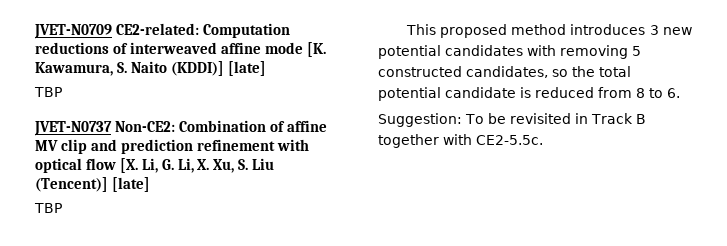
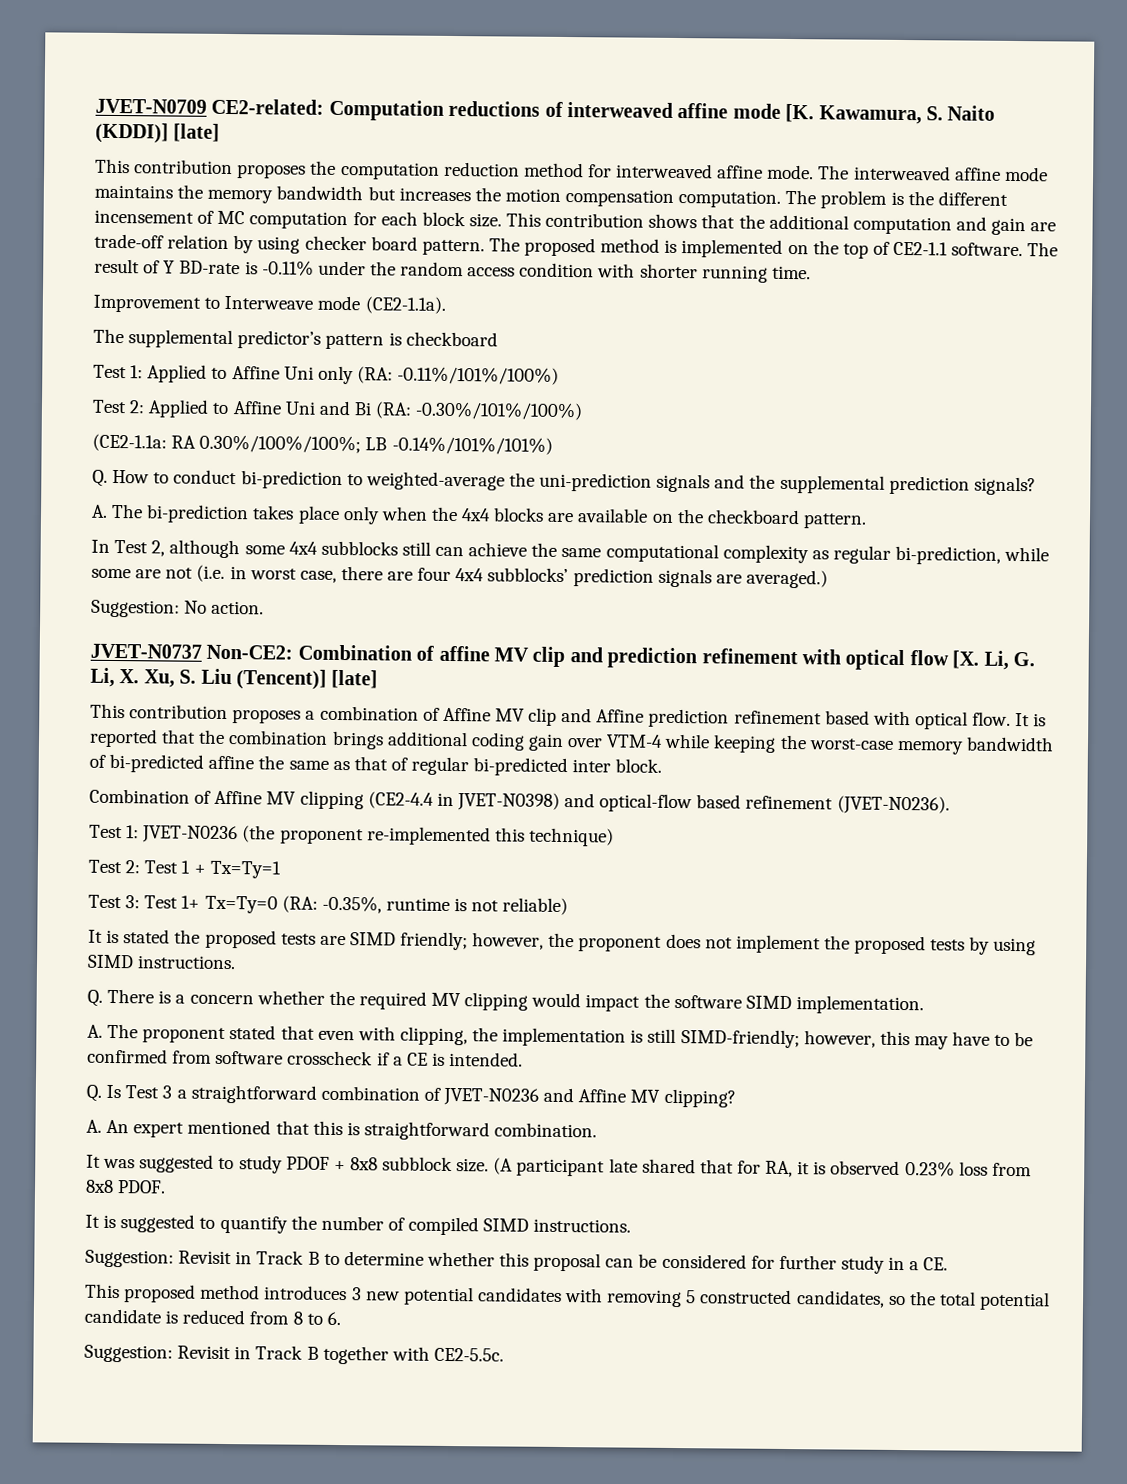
[34,87,62,97] TBP -> [95,158,1048,182] [94,184,1008,209] [94,209,1057,236] [94,233,1059,259] [94,258,811,283] [93,294,446,314] [93,328,498,350] [93,364,560,385] [92,399,584,421] [92,433,553,455] [92,469,1036,496] [91,503,867,529] [91,539,1050,565] [91,564,828,589] [91,599,265,618] This contribution proposes the computation reduction method for interweaved affine mode. The interweaved affine mode maintains the memory bandwidth but increases the motion compensation computation. The problem is the different incensement of MC computation for each block size. This contribution shows that the additional computation and gain are trade-off relation by using checker board pattern. The proposed method is implemented on the top of CE2-1.1 software. The result of Y BD-rate is -0.11% under the random access condition with shorter running time. // Improvement to Interweave mode (CE2-1.1a). // The supplemental predictor’s pattern is checkboard // Test 1: Applied to Affine Uni only (RA: -0.11%/101%/100%) // Test 2: Applied to Affine Uni and Bi (RA: -0.30%/101%/100%) // (CE2-1.1a: RA 0.30%/100%/100%; LB -0.14%/101%/101%) // Q. How to conduct bi-prediction to weighted-average the uni-prediction signals and the supplemental prediction signals? // A. The bi-prediction takes place only when the 4x4 blocks are available on the checkboard pattern. // In Test 2, although some 4x4 subblocks still can achieve the same computational complexity as regular bi-prediction, while some are not (i.e. in worst case, there are four 4x4 subblocks’ prediction signals are averaged.) // Suggestion: No action.
[34,203,62,213] TBP -> [90,703,1047,730] [89,728,1054,755] [89,753,663,777] [89,788,950,815] [89,824,614,847] [88,859,281,879] [88,894,569,916] [88,929,1037,956] [87,954,237,970] [87,988,924,1015] [87,1023,1034,1050] [87,1048,524,1067] [86,1084,736,1108] [86,1119,598,1141] [86,1154,1032,1178] [85,1179,167,1194] [85,1214,632,1236] [85,1249,949,1274] This contribution proposes a combination of Affine MV clip and Affine prediction refinement based with optical flow. It is reported that the combination brings additional coding gain over VTM-4 while keeping the worst-case memory bandwidth of bi-predicted affine the same as that of regular bi-predicted inter block. // Combination of Affine MV clipping (CE2-4.4 in JVET-N0398) and optical-flow based refinement (JVET-N0236). // Test 1: JVET-N0236 (the proponent re-implemented this technique) // Test 2: Test 1 + Tx=Ty=1 // Test 3: Test 1+ Tx=Ty=0 (RA: -0.35%, runtime is not reliable) // It is stated the proposed tests are SIMD friendly; however, the proponent does not implement the proposed tests by using SIMD instructions. // Q. There is a concern whether the required MV clipping would impact the software SIMD implementation. // A. The proponent stated that even with clipping, the implementation is still SIMD-friendly; however, this may have to be confirmed from software crosscheck if a CE is intended. // Q. Is Test 3 a straightforward combination of JVET-N0236 and Affine MV clipping? // A. An expert mentioned that this is straightforward combination. // It was suggested to study PDOF + 8x8 subblock size. (A participant late shared that for RA, it is observed 0.23% loss from 8x8 PDOF. // It is suggested to quantify the number of compiled SIMD instructions. // Suggestion: Revisit in Track B to determine whether this proposal can be considered for further study in a CE.
[465,113,571,124] To be revisited -> [177,1345,232,1360] Revisit

